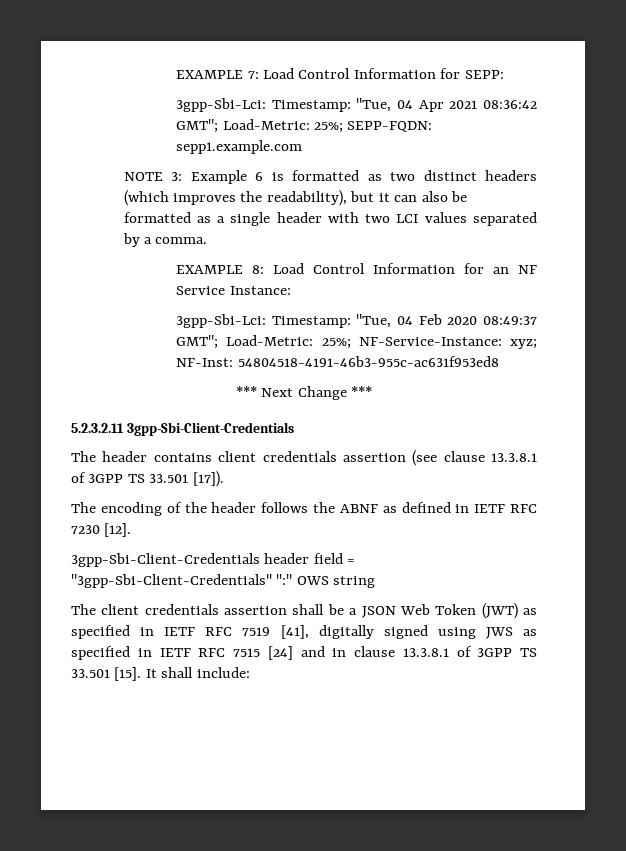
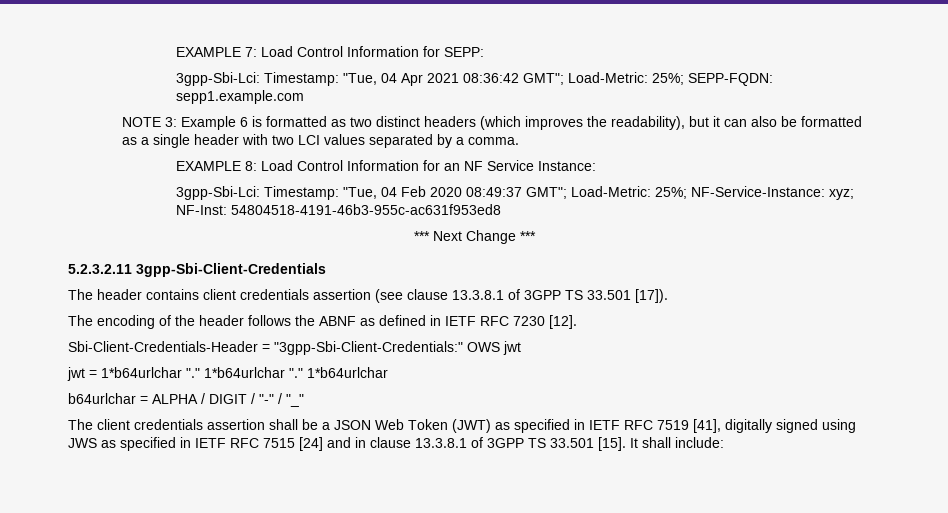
[71,553,356,567] [71,574,376,588] 3gpp-Sbi-Client-Credentials header field = "3gpp-Sbi-Client-Credentials" ":" OWS string -> [68,341,521,355] [67,367,388,381] [68,393,304,407] Sbi-Client-Credentials-Header = "3gpp-Sbi-Client-Credentials:" OWS jwt // jwt = 1*b64urlchar "." 1*b64urlchar "." 1*b64urlchar // b64urlchar = ALPHA / DIGIT / "-" / "_"

